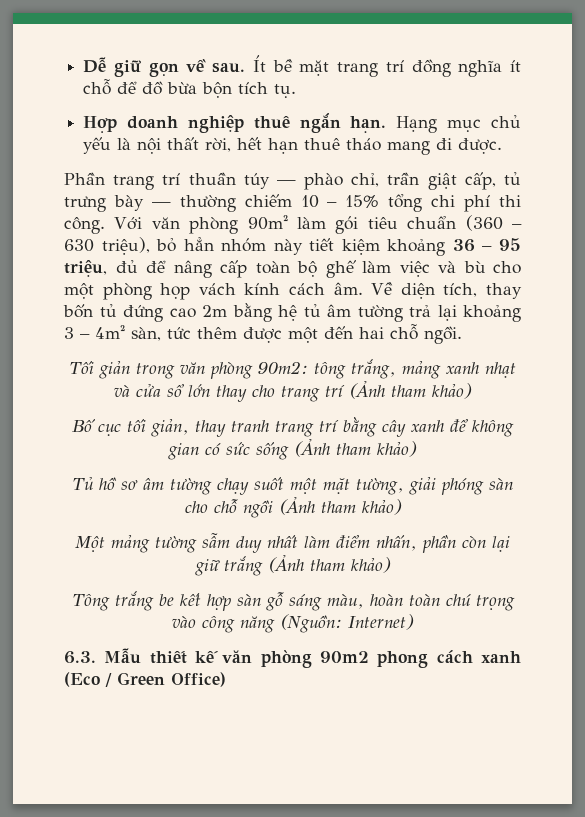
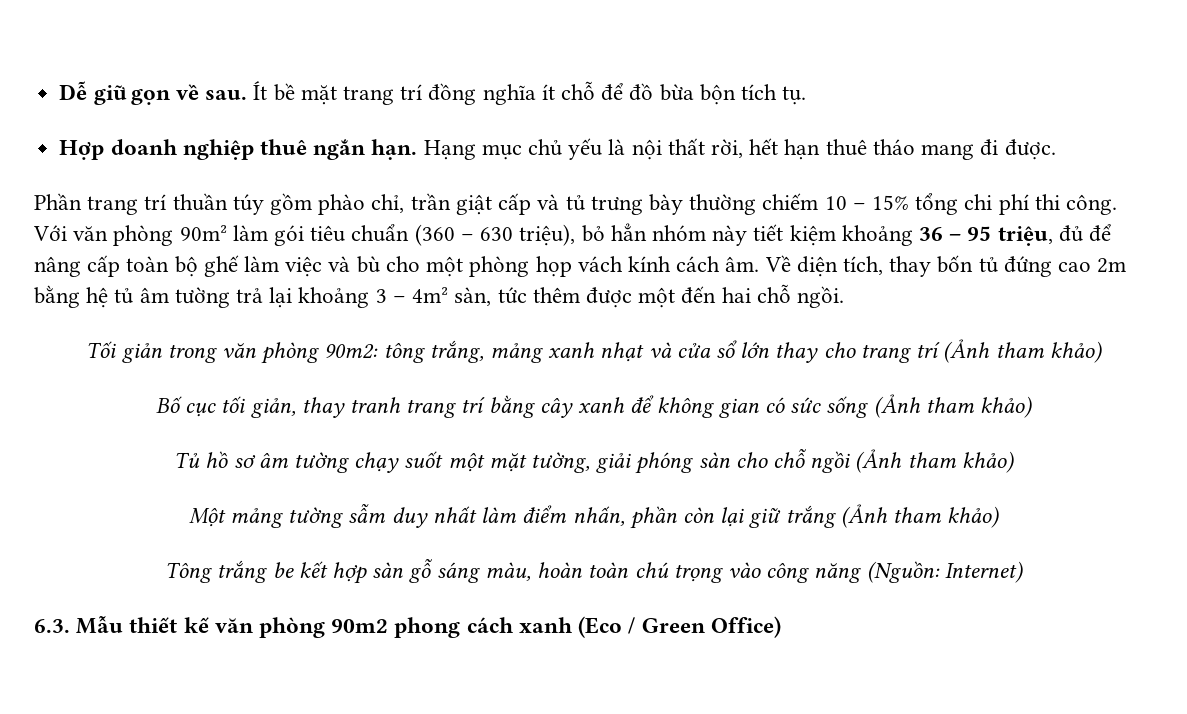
[276,180,296,185] — -> [270,193,313,215] gồm
[464,172,496,190] cấp, -> [498,193,560,215] cấp và
[151,202,171,207] — -> (683, 204) none

